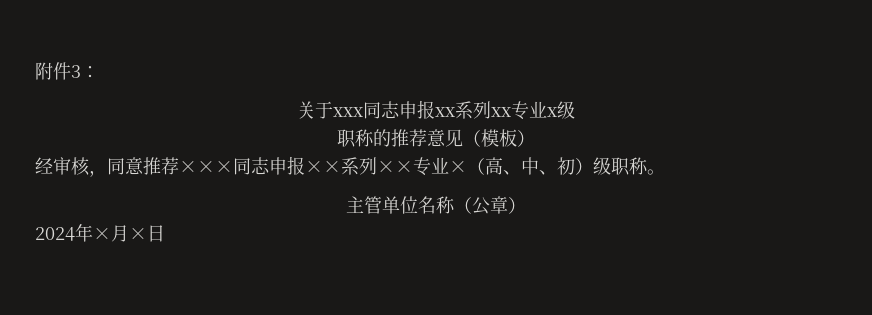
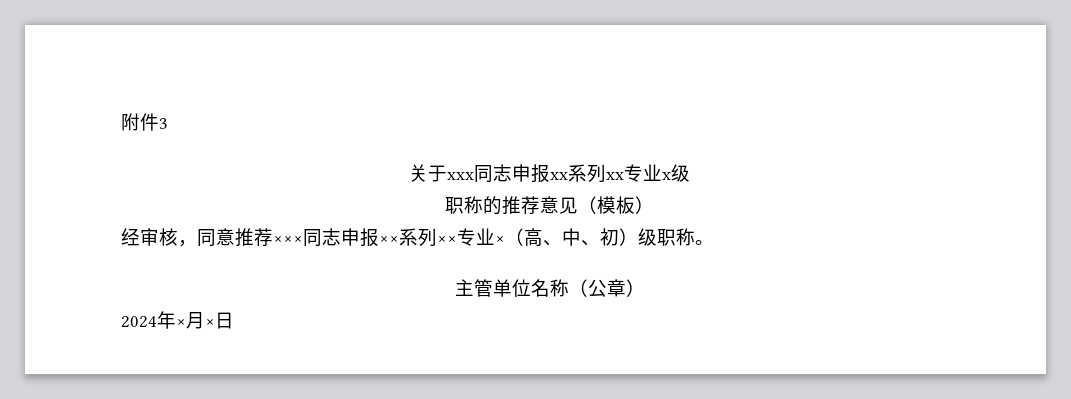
[81,66,99,78] ： -> (168, 123) none

